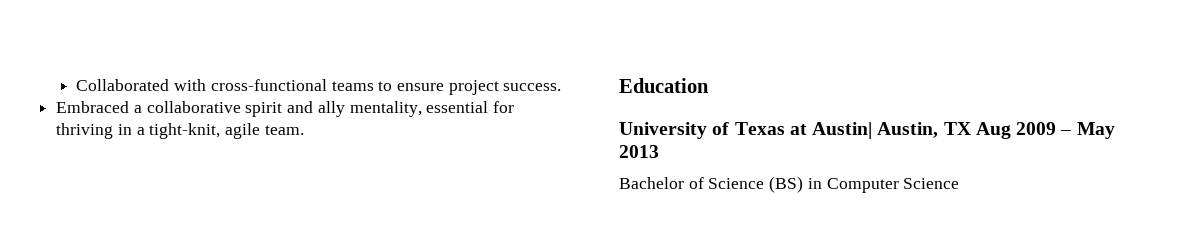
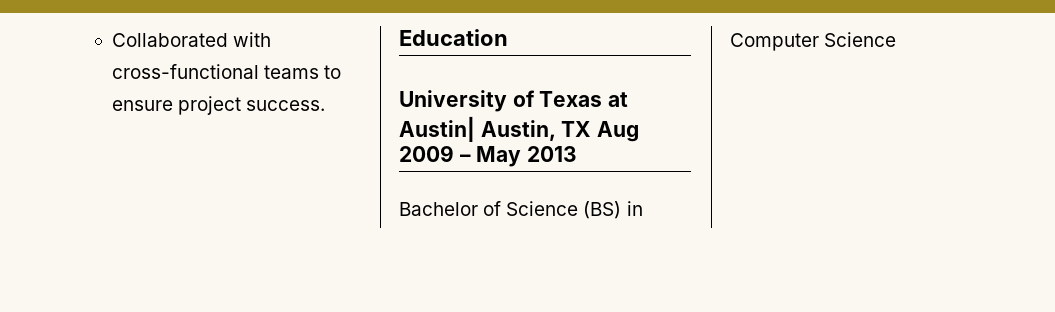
[56,101,515,117] [56,123,304,139] // Embraced a collaborative spirit and ally mentality, essential for thriving in a tight-knit, agile team. -> (326, 105) none

